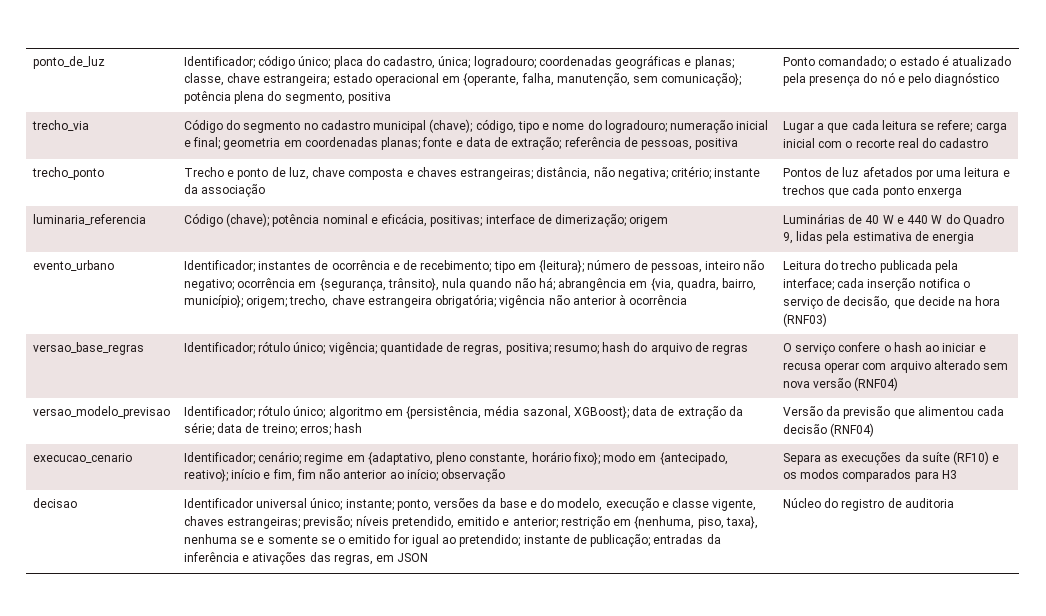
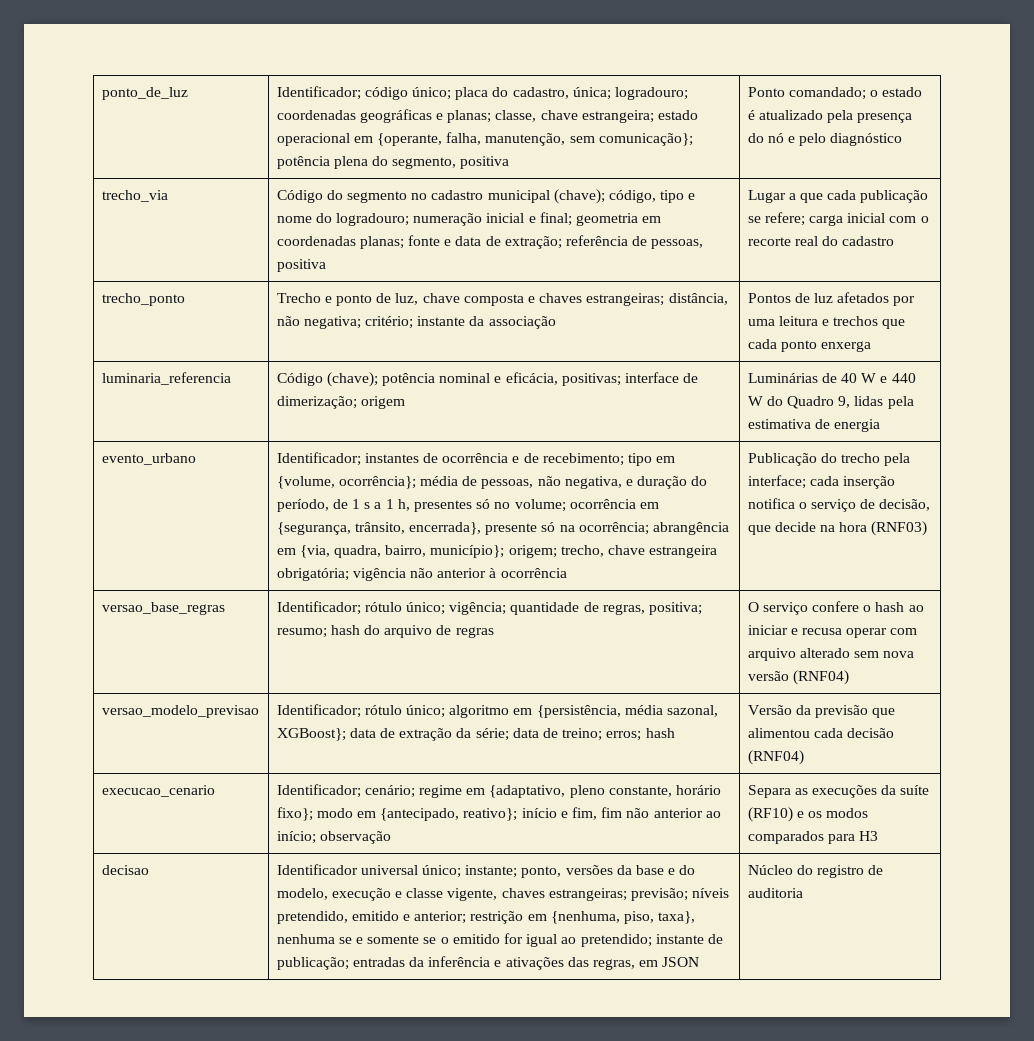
[881,120,917,130] leitura -> [860,190,929,203] publicação
[539,260,765,273] [183,277,555,291] {leitura}; número de pessoas, inteiro não negativo; ocorrência em {segurança, trânsito}, nula quando não há; -> [276,476,708,489] [276,499,659,512] [276,522,649,535] {volume, ocorrência}; média de pessoas, não negativa, e duração do período, de 1 s a 1 h, presentes só no volume; ocorrência em {segurança, trânsito, encerrada}, presente só na ocorrência;
[782,261,821,270] Leitura -> [747,453,817,466] Publicação
[879,260,932,273] publicada -> (881, 458) none

